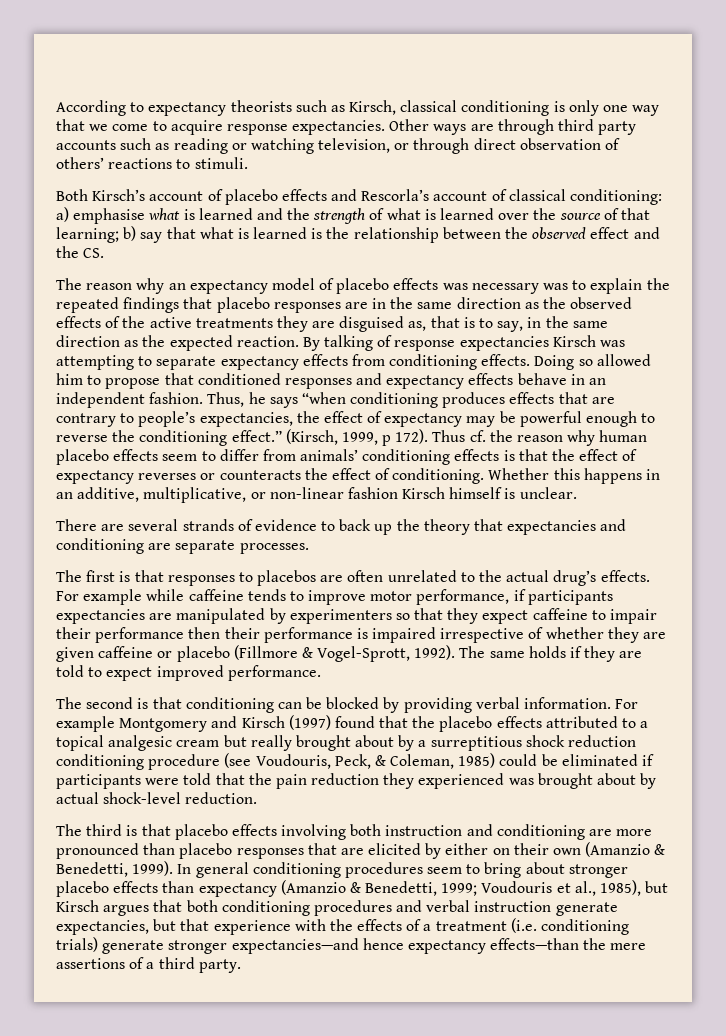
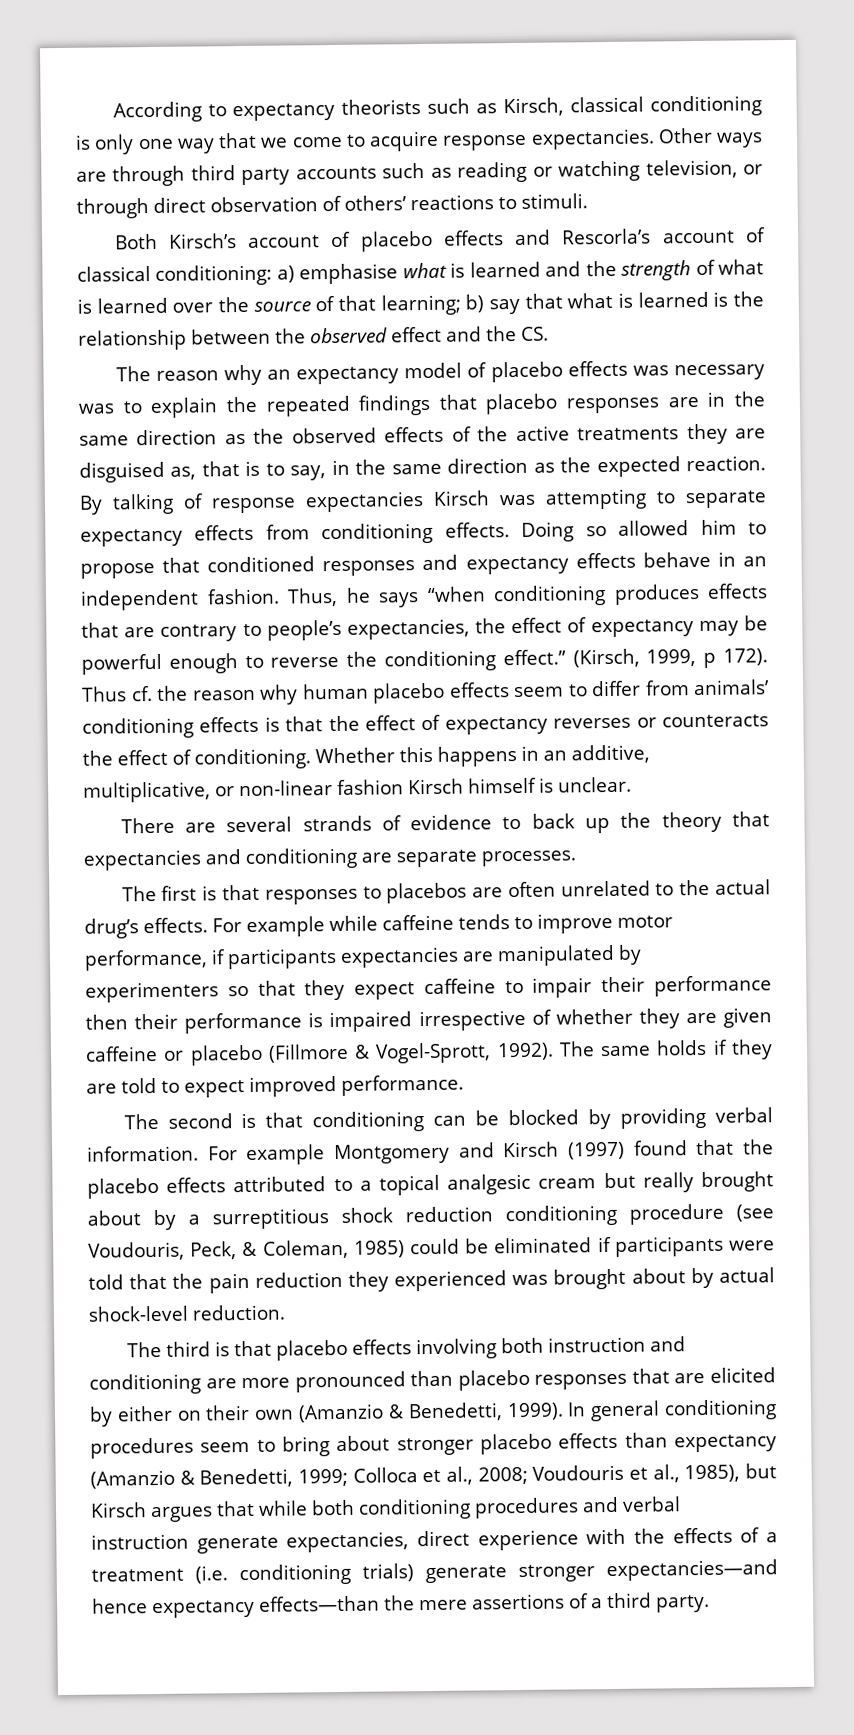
(478, 889) none -> [352,1466,528,1485] Colloca et al., 2008;
(183, 906) none -> [258,1500,308,1516] while
[153,919,210,931] but that -> [417,1530,471,1547] direct

